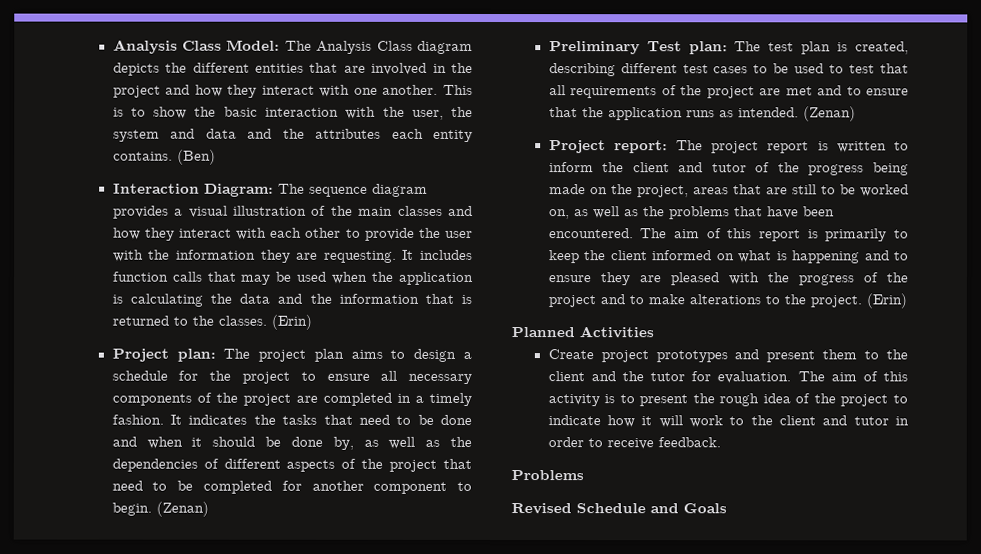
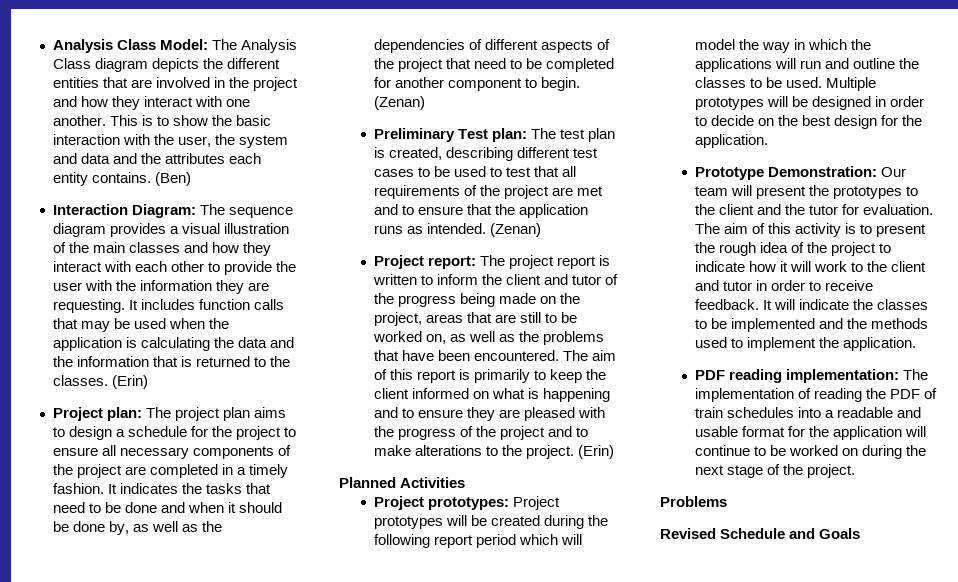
[547,349,858,363] Create project prototypes and present them -> [374,496,561,510] [374,515,609,529] [374,534,583,548] [695,39,872,53] [695,58,920,72] [695,77,877,91] [695,96,925,110] [695,115,923,129] [695,134,769,148] [695,166,907,180] [695,185,903,199] Project prototypes: Project prototypes will be created during the following report period which will model the way in which the applications will run and outline the classes to be used. Multiple prototypes will be designed in order to decide on the best design for the application. // Prototype Demonstration: Our team will present the prototypes
(721, 442) none -> [763,299,929,310] [695,318,929,332] [695,337,917,351] [695,369,929,383] [695,388,938,402] [695,407,922,418] [695,426,927,440] [695,445,927,459] [695,464,856,478] It will indicate the classes to be implemented and the methods used to implement the application. // PDF reading implementation: The implementation of reading the PDF of train schedules into a readable and usable format for the application will continue to be worked on during the next stage of the project.

